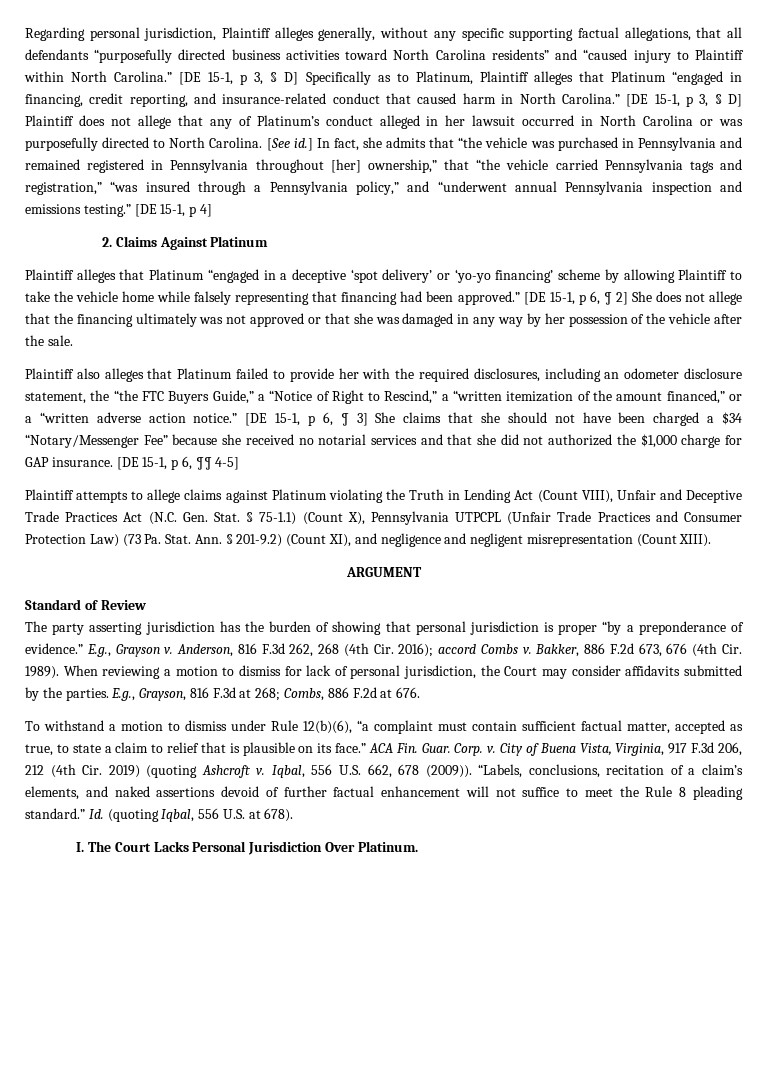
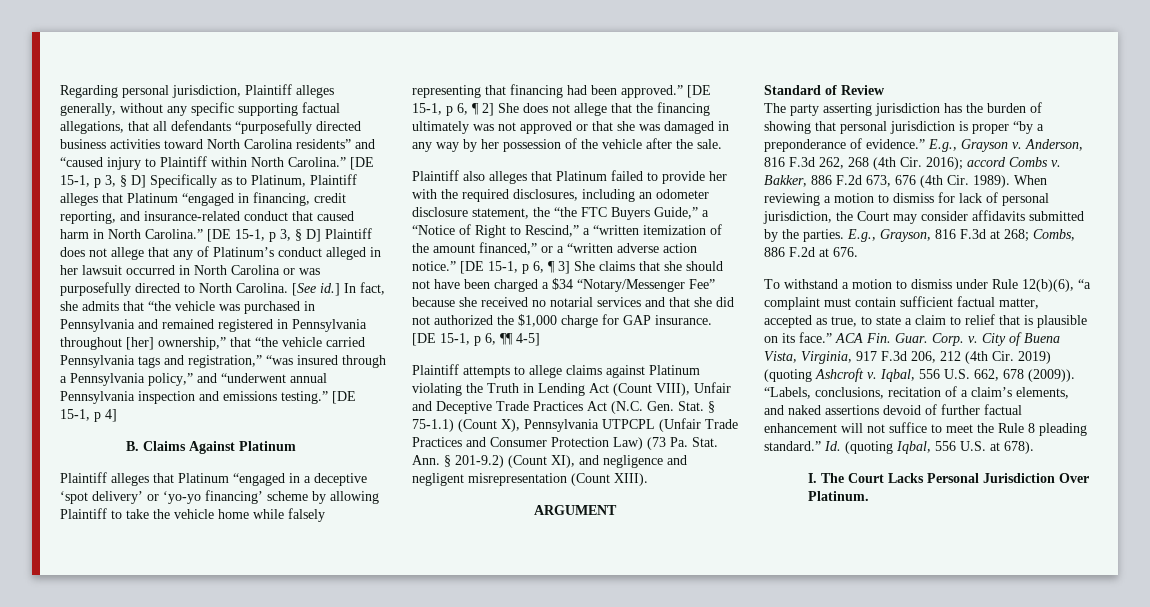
[102,237,113,247] 2. -> [126,441,140,451] B.

